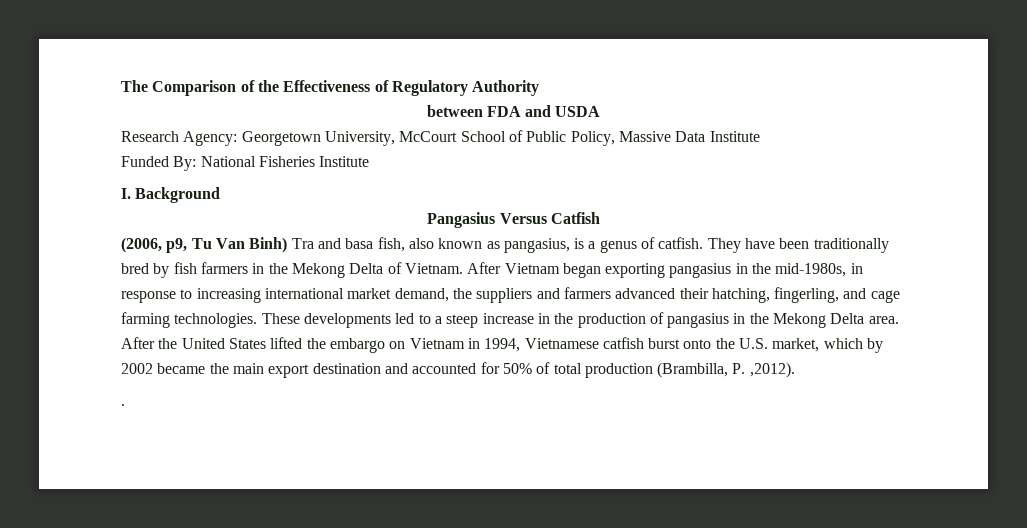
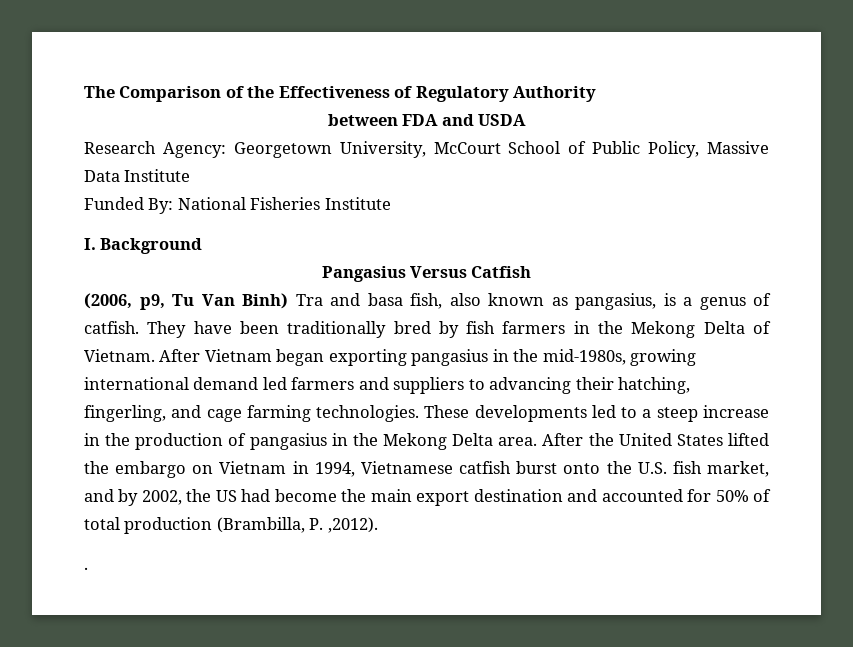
[850,263,863,274] [121,287,676,303] in response to increasing international market demand, the suppliers and farmers advanced -> [630,349,697,366] [84,377,572,394] growing international demand led farmers and suppliers to advancing
[772,338,884,353] [121,363,206,374] market, which by 2002 became -> [672,461,770,477] [84,489,337,506] fish market, and by 2002, the US had become

